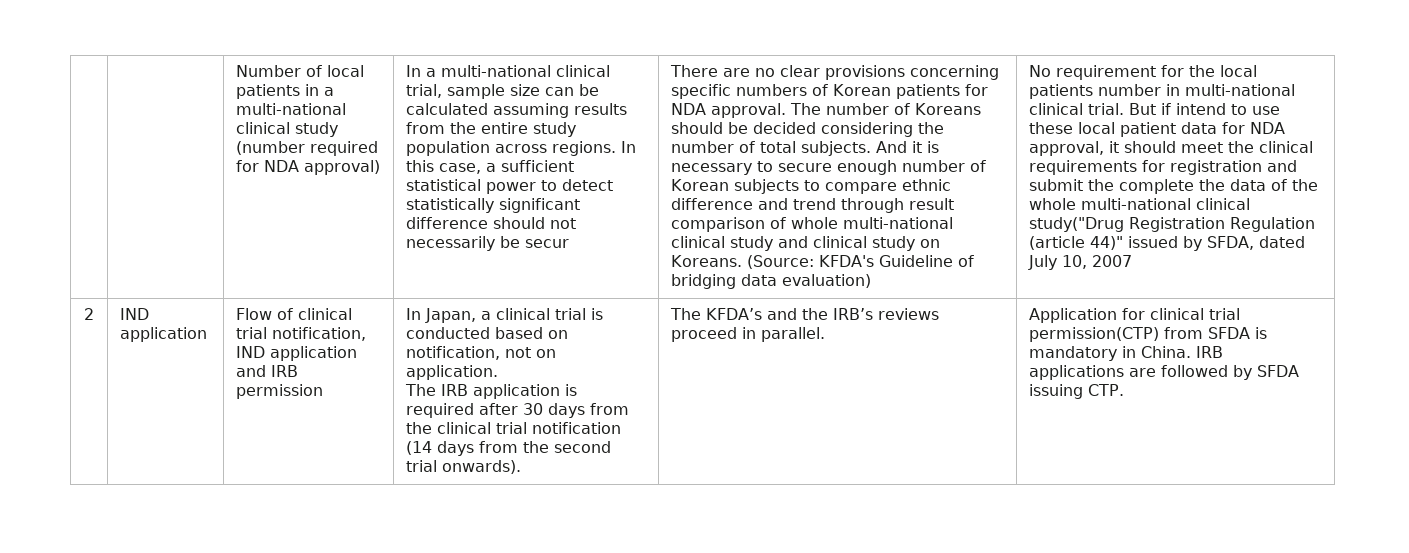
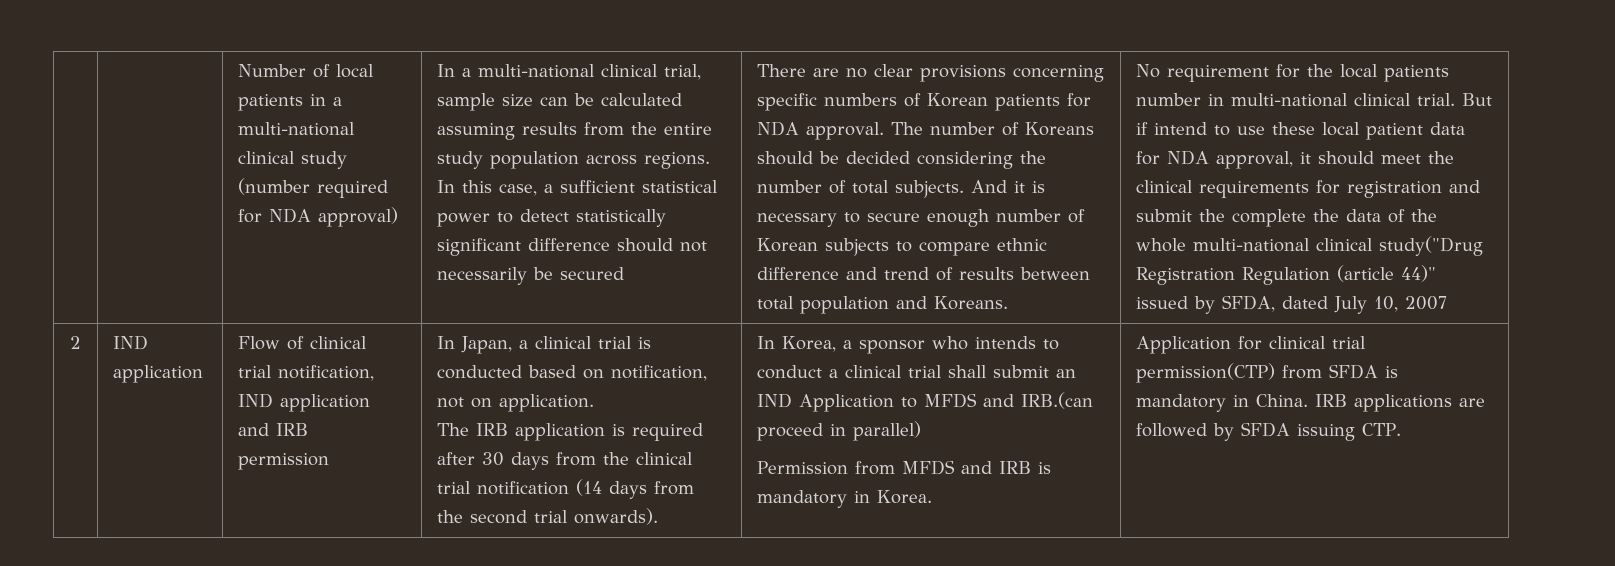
[525,239,570,248] secur -> [560,267,625,280] secured
[841,198,955,213] [671,217,954,232] [671,236,941,251] [671,255,975,269] [671,274,872,289] through result comparison of whole multi-national clinical study and clinical study on Koreans. (Source: KFDA's Guideline of bridging data evaluation) -> [936,267,1091,281] [757,296,1009,314] of results between total population and Koreans.
[670,308,940,320] [671,327,826,342] The KFDA’s and the IRB’s reviews proceed in parallel. -> [757,336,1060,354] [757,365,1077,379] [757,392,1094,412] [757,421,922,441] [757,460,1052,475] [757,490,933,508] In Korea, a sponsor who intends to conduct a clinical trial shall submit an IND Application to MFDS and IRB.(can proceed in parallel) // Permission from MFDS and IRB is mandatory in Korea.

